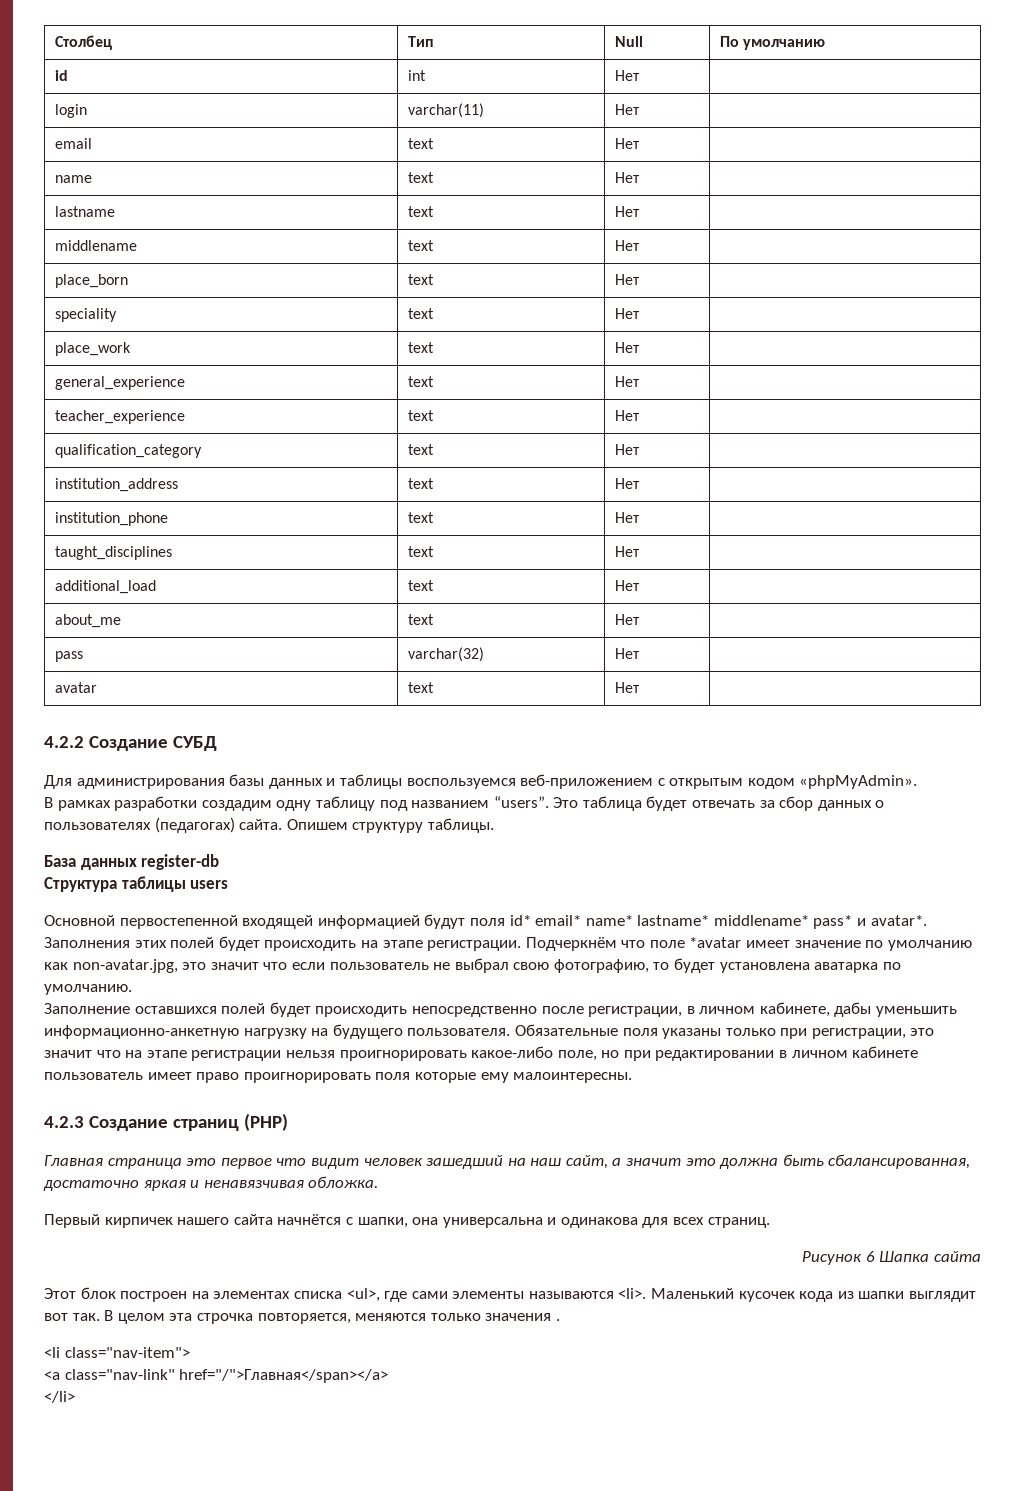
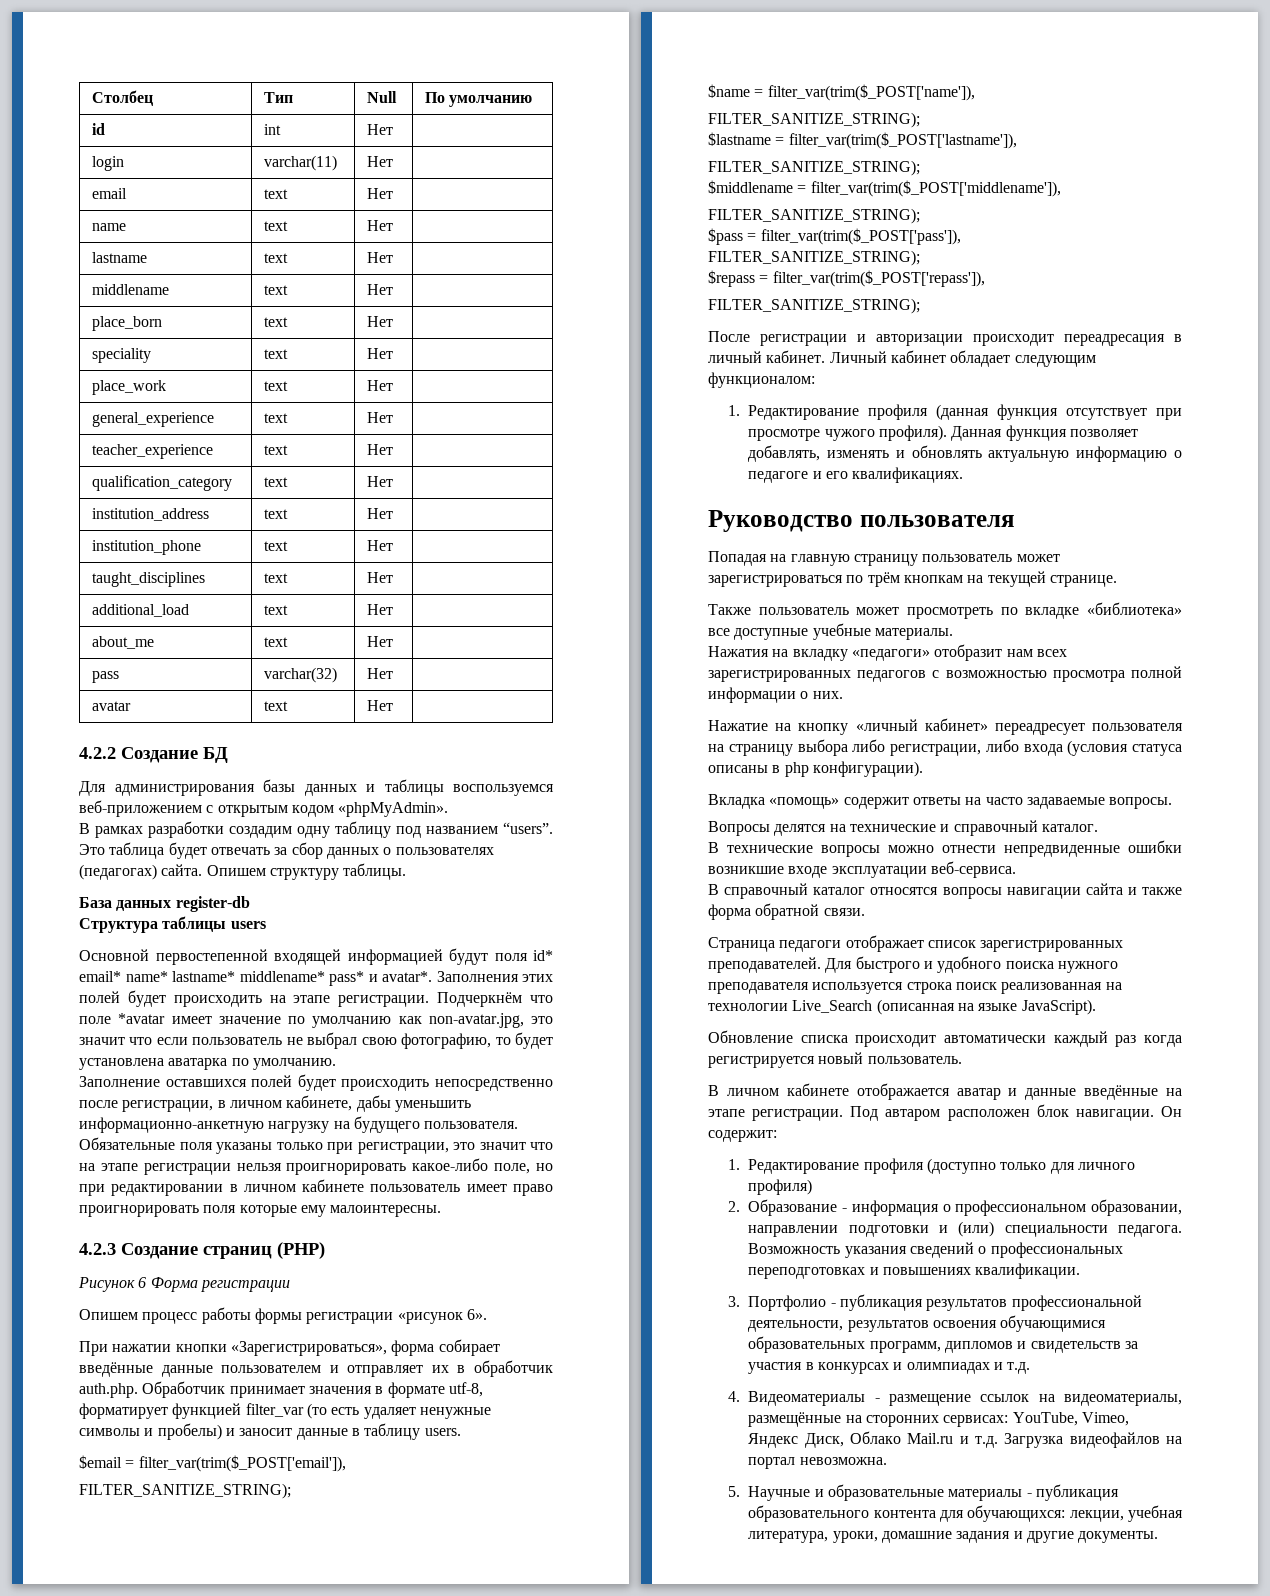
[173,736,218,751] СУБД -> [203,747,228,763] БД
[44,1154,971,1169] [43,1176,379,1191] [44,1214,770,1228] [802,1251,982,1265] [44,1287,977,1302] [44,1310,560,1324] [44,1347,190,1358] [44,1369,389,1383] [44,1391,75,1403] Главная страница это первое что видит человек зашедший на наш сайт, а значит это должна быть сбалансированная, достаточно яркая и ненавязчивая обложка. // Первый кирпичек нашего сайта начнётся с шапки, она универсальна и одинакова для всех страниц. // Рисунок 6 Шапка сайта // Этот блок построен на элементах списка <ul>, где сами элементы называются <li>. Маленький кусочек кода из шапки выглядит вот так. В целом эта строчка повторяется, меняются только значения . // <li class="nav-item"> // <a class="nav-link" href="/">Главная</span></a> // </li> -> [78,1277,290,1292] [79,1307,487,1324] [79,1339,500,1356] [79,1360,553,1377] [79,1381,483,1398] [79,1403,491,1419] [79,1423,461,1440] [79,1455,346,1472] [79,1483,291,1499] [708,84,975,101] [708,112,920,128] [708,132,1017,149] [708,160,920,176] [708,180,1061,197] [708,208,920,224] [708,228,961,245] [708,250,920,266] [708,270,985,287] [708,298,920,314] [708,331,1182,346] [708,350,1096,367] [708,372,815,388] [728,404,1182,420] [748,425,1138,441] [748,445,1182,462] [748,467,964,483] [708,510,1015,532] [708,551,1060,566] [708,571,1117,587] [708,602,1182,619] [708,623,953,640] [708,644,1067,661] [708,666,1182,682] [708,687,843,703] [708,718,1183,735] [708,739,1182,756] [708,761,923,777] [708,794,1173,809] [708,820,1098,836] [708,840,1182,857] [708,861,1016,878] [708,883,1182,899] [708,903,865,920] [708,935,1124,952] [708,956,1118,973] [708,982,1122,994] [708,999,1096,1015] [708,1030,1182,1047] [708,1052,962,1068] [708,1083,1182,1100] [708,1104,1182,1121] [708,1130,777,1142] [728,1158,1135,1174] [748,1179,813,1195] [728,1199,1182,1216] [748,1221,1182,1237] [748,1242,1123,1258] [748,1263,1081,1279] [728,1294,1142,1311] [748,1315,1107,1332] [748,1336,1138,1353] [748,1362,1031,1374] [728,1391,1182,1406] [748,1412,1129,1427] [748,1431,1182,1448] [748,1457,887,1469] [728,1484,1119,1501] [748,1505,1183,1522] [748,1531,1159,1543] Рисунок 6 Форма регистрации // Опишем процесс работы формы регистрации «рисунок 6». // При нажатии кнопки «Зарегистрироваться», форма собирает введённые данные пользователем и отправляет их в обработчик auth.php. Обработчик принимает значения в формате utf-8, форматирует функцией filter_var (то есть удаляет ненужные символы и пробелы) и заносит данные в таблицу users. // $email = filter_var(trim($_POST['email']), // FILTER_SANITIZE_STRING); // $name = filter_var(trim($_POST['name']), // FILTER_SANITIZE_STRING); // $lastname = filter_var(trim($_POST['lastname']), // FILTER_SANITIZE_STRING); // $middlename = filter_var(trim($_POST['middlename']), // FILTER_SANITIZE_STRING); // $pass = filter_var(trim($_POST['pass']), // FILTER_SANITIZE_STRING); // $repass = filter_var(trim($_POST['repass']), // FILTER_SANITIZE_STRING); // После регистрации и авторизации происходит переадресация в личный кабинет. Личный кабинет обладает следующим функционалом: // 1. Редактирование профиля (данная функция отсутствует при просмотре чужого профиля). Данная функция позволяет добавлять, изменять и обновлять актуальную информацию о педагоге и его квалификациях. // Руководство пользователя // Попадая на главную страницу пользователь может зарегистрироваться по трём кнопкам на текущей странице. // Также пользователь может просмотреть по вкладке «библиотека» все доступные учебные материалы. // Нажатия на вкладку «педагоги» отобразит нам всех зарегистрированных педагогов с возможностью просмотра полной информации о них. // Нажатие на кнопку «личный кабинет» переадресует пользователя на страницу выбора либо регистрации, либо входа (условия статуса описаны в php конфигурации). // Вкладка «помощь» содержит ответы на часто задаваемые вопросы. // Вопросы делятся на технические и справочный каталог. // В технические вопросы можно отнести непредвиденные ошибки возникшие входе эксплуатации веб-сервиса. // В справочный каталог относятся вопросы навигации сайта и также форма обратной связи. // Страница педагоги отображает список зарегистрированных преподавателей. Для быстрого и удобного поиска нужного преподавателя используется строка поиск реализованная на технологии Live_Search (описанная на языке JavaScript). // Обновление списка происходит автоматически каждый раз когда регистрируется новый пользователь. // В личном кабинете отображается аватар и данные введённые на этапе регистрации. Под автаром расположен блок навигации. Он содержит: // 1. Редактирование профиля (доступно только для личного профиля) // 2. Образование - информация о профессиональном образовании, направлении подготовки и (или) специальности педагога. Возможность указания сведений о профессиональных переподготовках и повышениях квалификации. // 3. Портфолио - публикация результатов профессиональной деятельности, результатов освоения обучающимися образовательных программ, дипломов и свидетельств за участия в конкурсах и олимпиадах и т.д. // 4. Видеоматериалы - размещение ссылок на видеоматериалы, размещённые на сторонних сервисах: YouTube, Vimeo, Яндекс Диск, Облако Mail.ru и т.д. Загрузка видеофайлов на портал невозможна. // 5. Научные и образовательные материалы - публикация образовательного контента для обучающихся: лекции, учебная литература, уроки, домашние задания и другие документы.

